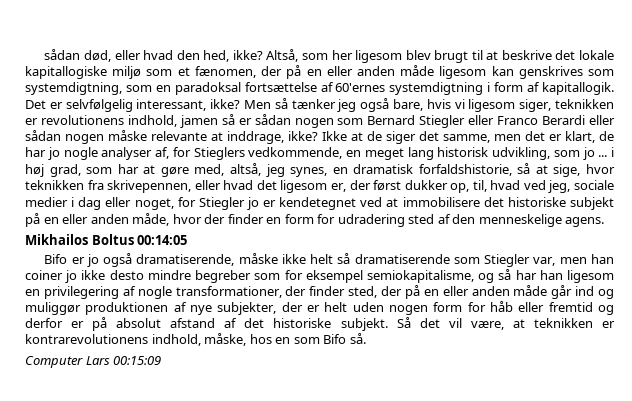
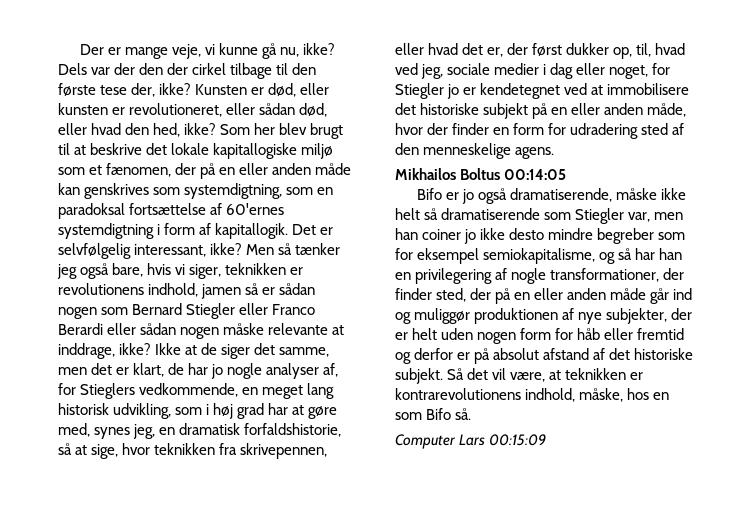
(44, 54) none -> [79,43,336,59] [58,63,317,79] [58,83,330,97] [58,103,256,117] Der er mange veje, vi kunne gå nu, ikke? Dels var der den der cirkel tilbage til den første tese der, ikke? Kunsten er død, eller kunsten er revolutioneret, eller
[266,49,403,63] Altså, som her ligesom -> [220,123,276,135] Som her
[439,66,487,79] ligesom -> (352, 169) none
[468,99,516,112] ligesom -> (186, 269) none
[582,147,614,160] [25,164,113,177] jo ... i høj grad, som -> [206,403,265,419] i høj grad
[229,163,328,177] altså, jeg synes, -> [94,424,156,439] synes jeg,
[280,180,328,193] ligesom -> (484, 49) none
[567,270,614,283] ligesom -> (683, 254) none

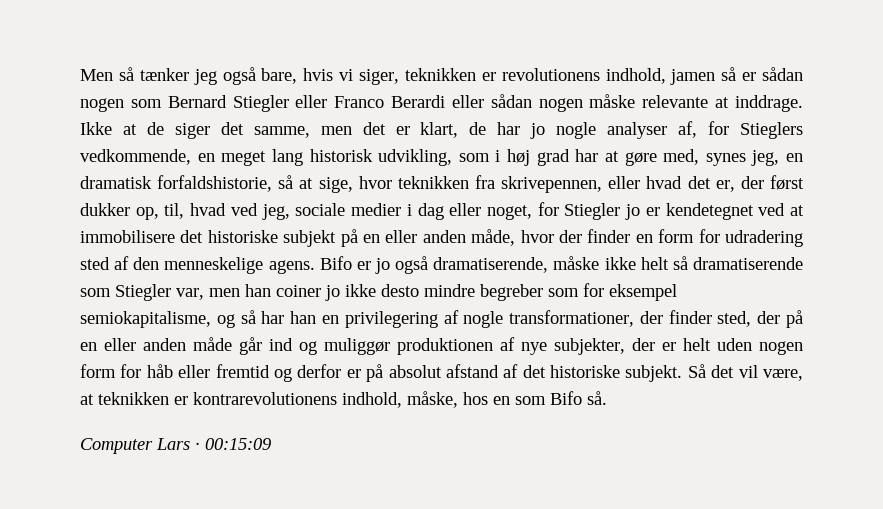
[79,43,336,59] [58,63,317,79] [58,83,330,97] [58,103,328,117] [58,123,344,139] [58,143,334,159] [58,163,352,179] [58,183,334,199] [58,203,285,219] [58,223,334,239] [58,243,243,259] Der er mange veje, vi kunne gå nu, ikke? Dels var der den der cirkel tilbage til den første tese der, ikke? Kunsten er død, eller kunsten er revolutioneret, eller sådan død, eller hvad den hed, ikke? Som her blev brugt til at beskrive det lokale kapitallogiske miljø som et fænomen, der på en eller anden måde kan genskrives som systemdigtning, som en paradoksal fortsættelse af 60'ernes systemdigtning i form af kapitallogik. Det er selvfølgelig interessant, ikke? -> (80, 75) none
[58,343,152,359] inddrage, ikke? -> [735,95,803,112] inddrage.
[395,168,567,180] // Mikhailos Boltus 00:14:05 // -> (315, 267) none
(486, 440) none -> [195,442,200,450] ·

